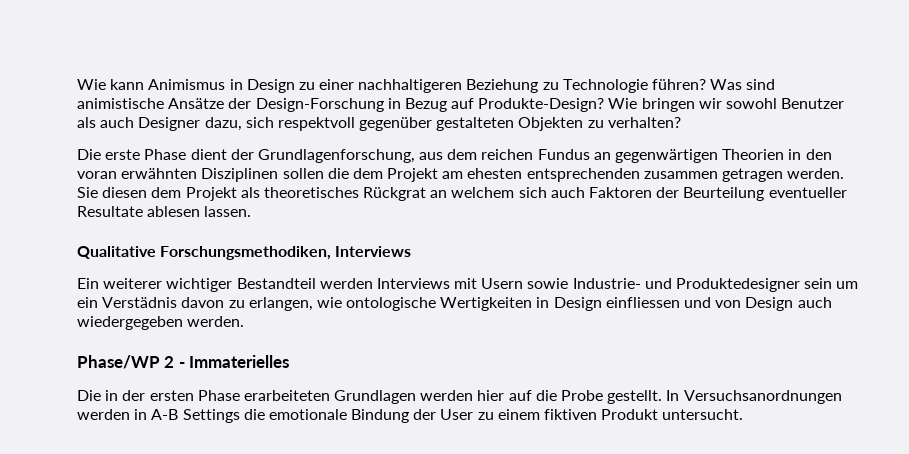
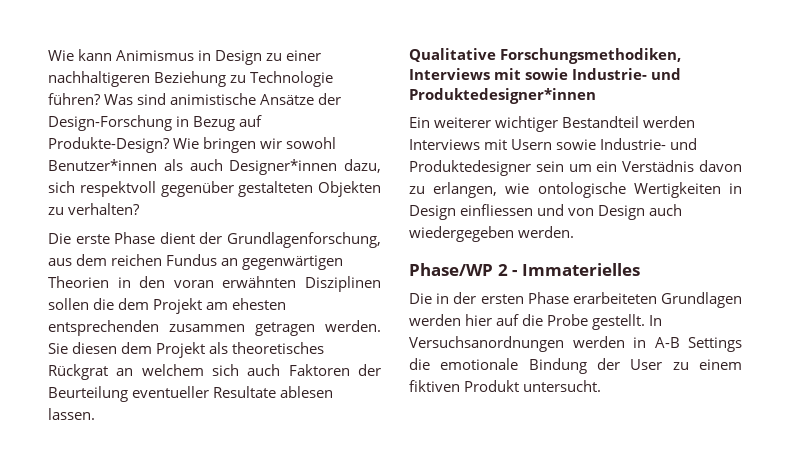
[781,98,845,109] Benutzer -> [48,159,157,171] Benutzer*innen
[138,117,201,131] Designer -> [229,159,338,175] Designer*innen
(412, 251) none -> [494,68,682,80] [409,88,596,104] mit sowie Industrie- und Produktedesigner*innen

